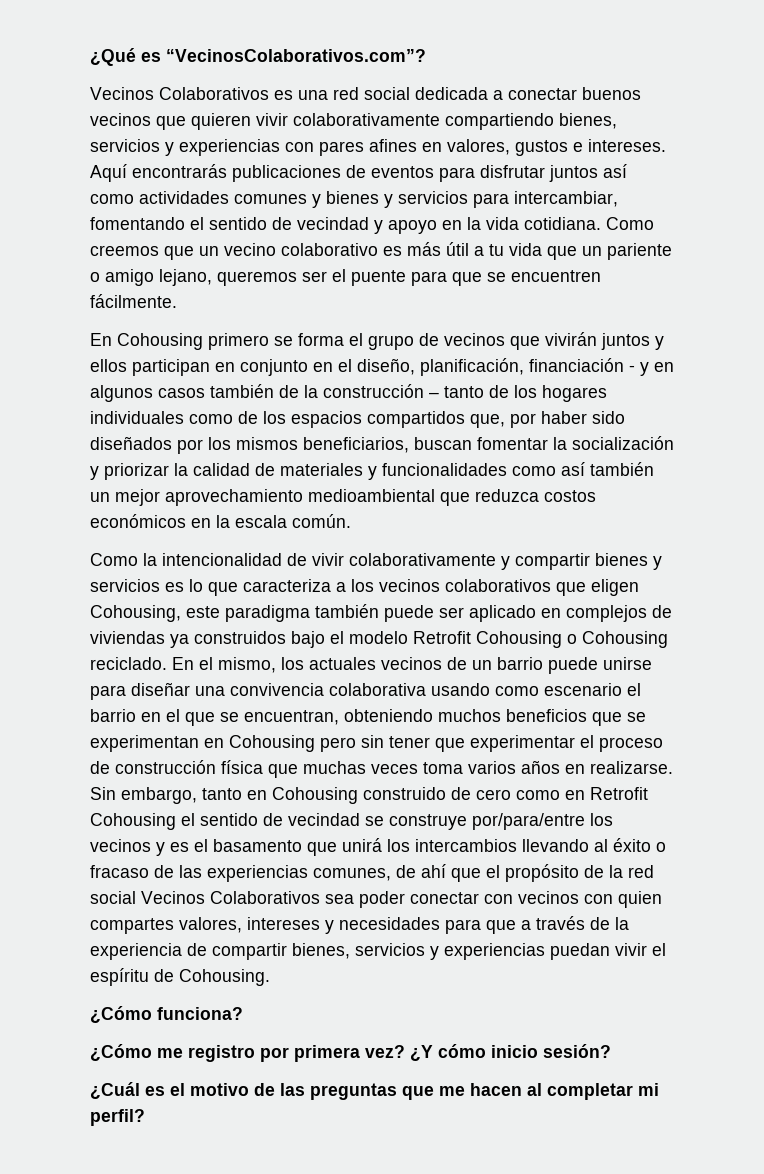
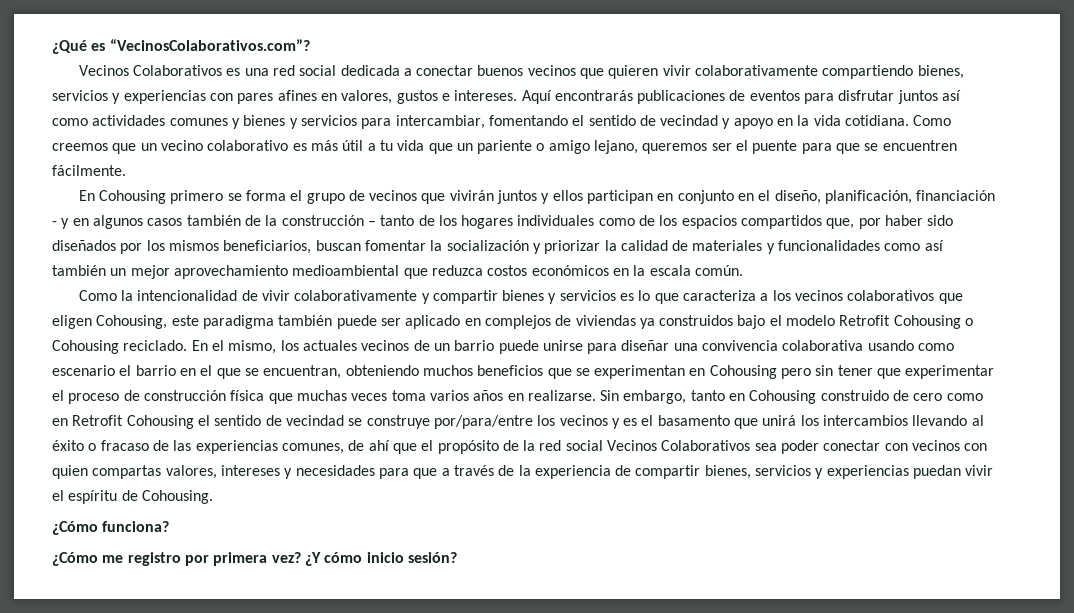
[90,918,174,934] compartes -> [92,465,162,479] compartas
[90,1082,659,1100] [90,1109,145,1126] // ¿Cuál es el motivo de las preguntas que me hacen al completar mi perfil? -> (457, 557) none

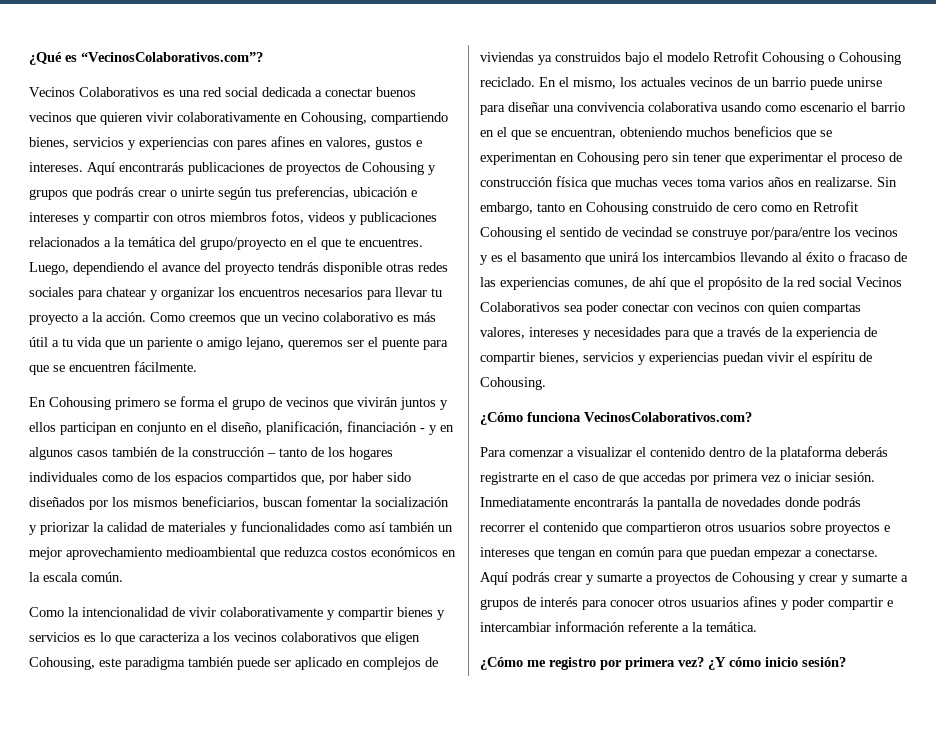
(819, 70) none -> [284,112,367,125] en Cohousing,
[749,90,962,104] [52,115,910,129] eventos para disfrutar juntos así como actividades comunes y bienes y servicios para intercambiar, fomentando el sentido de vecindad y apoyo en la vida cotidiana. -> [286,162,436,175] [29,186,417,200] [29,211,437,225] [29,237,423,250] [29,262,448,275] [29,287,442,300] [29,312,146,325] proyectos de Cohousing y grupos que podrás crear o unirte según tus preferencias, ubicación e intereses y compartir con otros miembros fotos, videos y publicaciones relacionados a la temática del grupo/proyecto en el que te encuentres. Luego, dependiendo el avance del proyecto tendrás disponible otras redes sociales para chatear y organizar los encuentros necesarios para llevar tu proyecto a la acción.
[102,521,170,532] funciona? -> [527,412,752,422] [480,446,888,460] [480,472,875,485] [480,497,861,510] [480,522,890,535] [480,547,878,560] [480,572,908,585] [480,596,893,610] [480,621,757,632] funciona VecinosColaborativos.com? // Para comenzar a visualizar el contenido dentro de la plataforma deberás registrarte en el caso de que accedas por primera vez o iniciar sesión. Inmediatamente encontrarás la pantalla de novedades donde podrás recorrer el contenido que compartieron otros usuarios sobre proyectos e intereses que tengan en común para que puedan empezar a conectarse. Aquí podrás crear y sumarte a proyectos de Cohousing y crear y sumarte a grupos de interés para conocer otros usuarios afines y poder compartir e intercambiar información referente a la temática.

